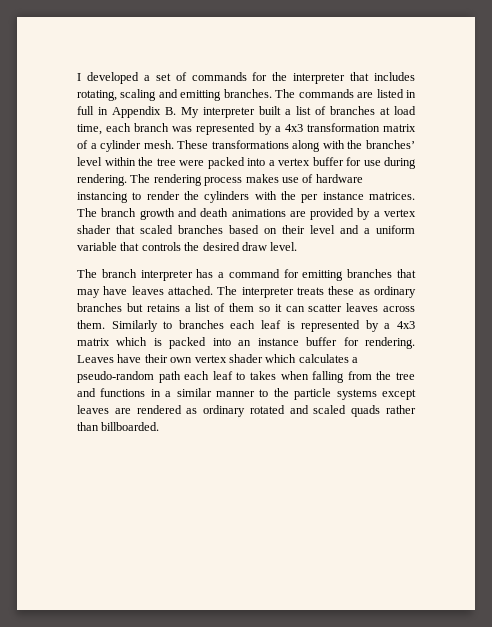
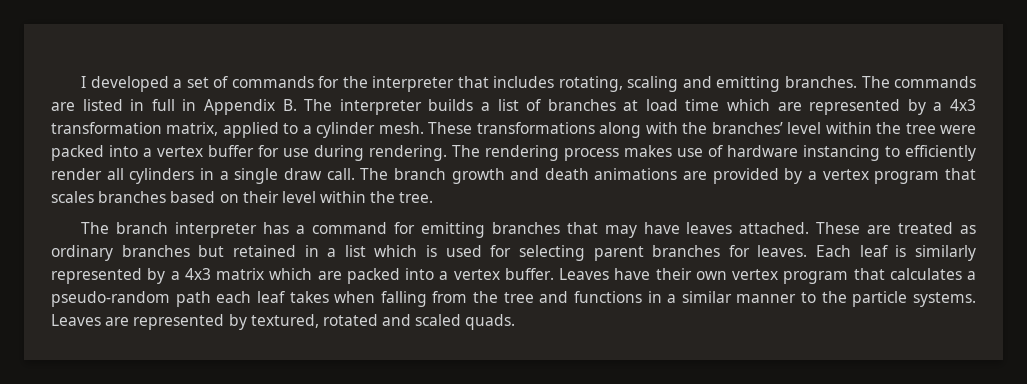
[181,106,281,118] My interpreter built -> [304,99,474,115] The interpreter builds
[77,123,193,135] time, each branch was -> [685,99,802,111] time which are
[383,124,416,132] [77,140,88,149] matrix of -> [166,122,299,138] matrix, applied to
[146,191,415,203] render the cylinders with the per instance matrices. -> [905,145,976,161] [51,168,355,184] efficiently render all cylinders in a single draw call.
[77,225,173,234] shader that scaled -> [874,168,976,184] [51,191,94,203] program that scales
[340,225,415,234] [77,242,298,251] and a uniform variable that controls the desired draw level. -> [320,191,434,203] within the tree.
[217,286,416,298] [77,303,415,312] [77,320,256,332] The interpreter treats these as ordinary branches but retains a list of them so it can scatter leaves across them. Similarly to branches each -> [816,222,977,234] [51,245,852,261] These are treated as ordinary branches but retained in a list which is used for selecting parent branches for leaves. Each
(295, 325) none -> [915,245,977,261] similarly
[153,337,416,349] is packed into an instance buffer for rendering. -> [317,268,554,284] are packed into a vertex buffer.
[228,354,297,363] shader which -> [783,268,885,284] program that
[236,372,246,380] to -> (285, 297) none
[336,389,416,400] [77,405,416,417] [77,422,160,431] systems except leaves are rendered as ordinary rotated and scaled quads rather than billboarded. -> [913,292,977,307] [51,314,516,330] systems. Leaves are represented by textured, rotated and scaled quads.

